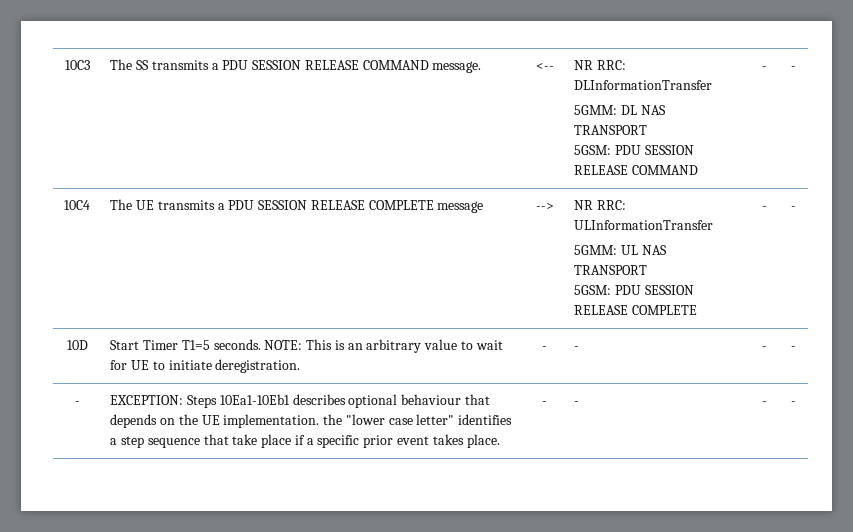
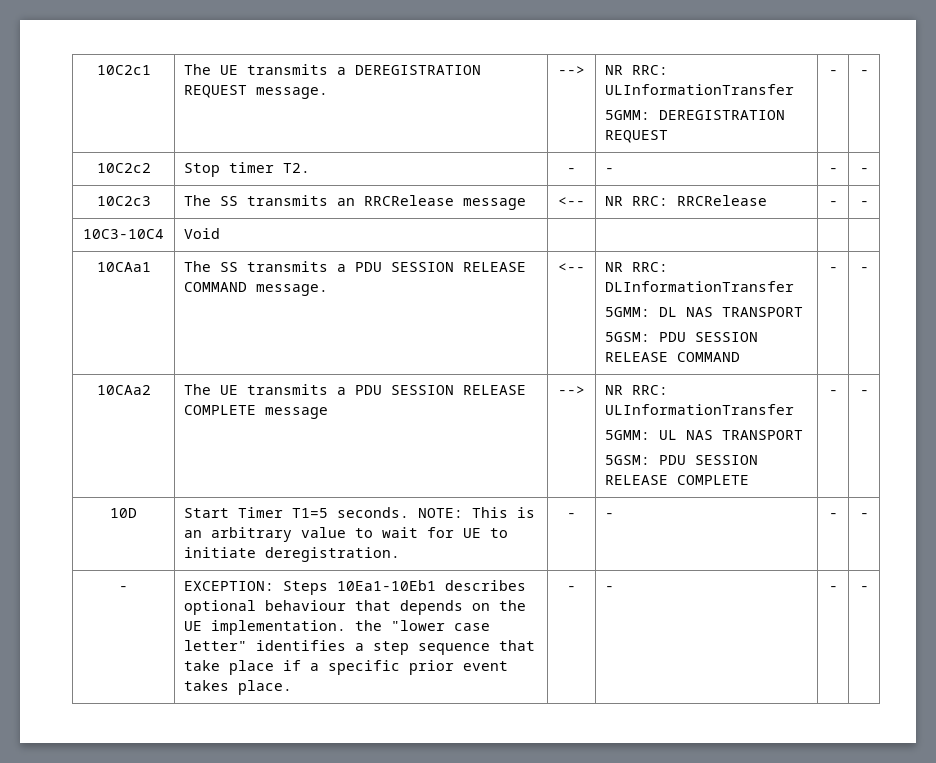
[64,60,90,70] 10C3 -> [96,65,151,75] [184,64,482,75] [184,85,329,99] [558,66,585,75] [605,65,669,75] [605,84,795,95] [605,110,786,120] [605,130,669,143] [828,70,838,75] [859,70,869,75] [96,163,151,173] [184,162,311,177] [567,168,576,173] [605,168,615,173] [828,168,838,173] [859,168,869,173] [96,196,151,206] [184,195,527,210] [558,197,585,206] [605,195,768,206] [828,201,838,206] [859,201,869,206] [83,229,164,239] [184,228,221,239] [96,262,151,272] 10C2c1 | The UE transmits a DEREGISTRATION REQUEST message. | --> | NR RRC: ULInformationTransfer // 5GMM: DEREGISTRATION REQUEST | - | - // 10C2c2 | Stop timer T2. | - | - | - | - // 10C2c3 | The SS transmits an RRCRelease message | <-- | NR RRC: RRCRelease | - | - // 10C3-10C4 | Void | | | | // 10CAa1
[64,200,90,210] 10C4 -> [96,385,151,395] 10CAa2

